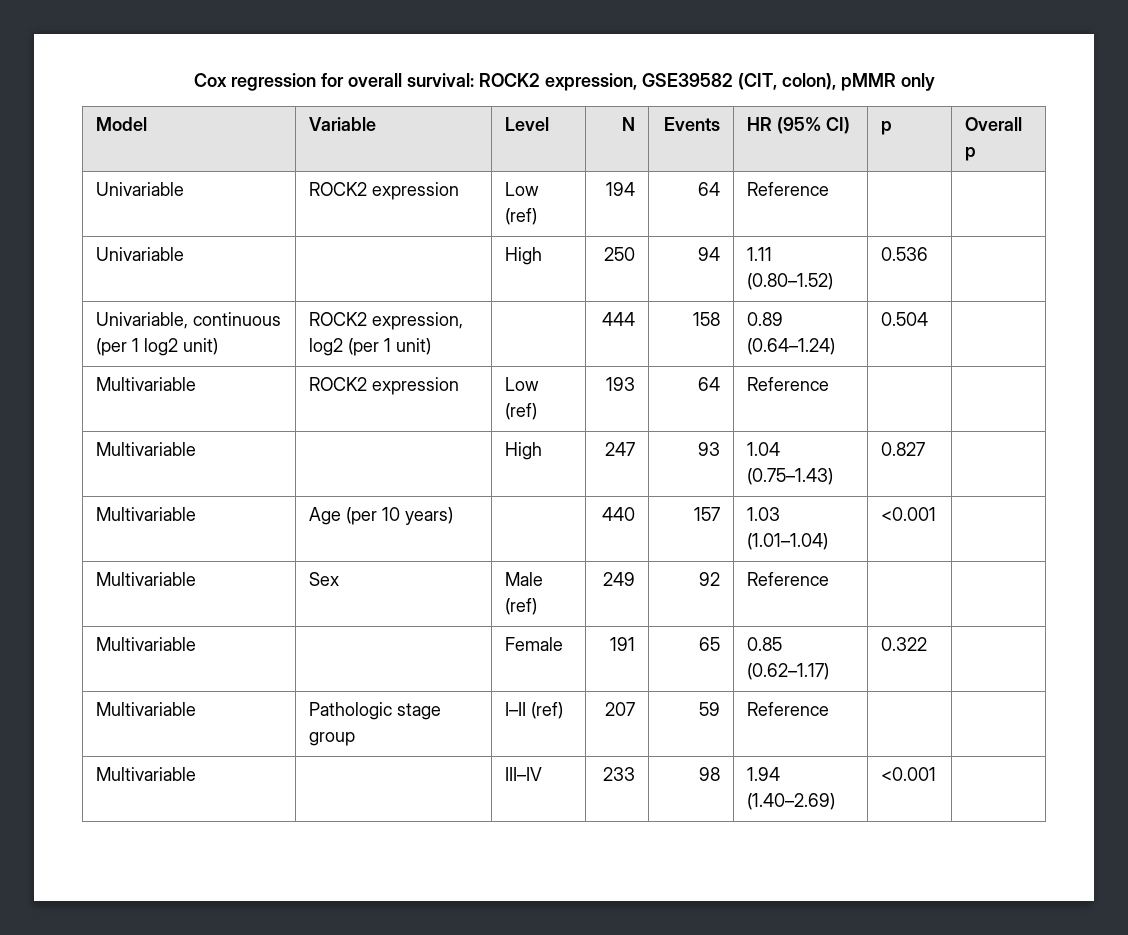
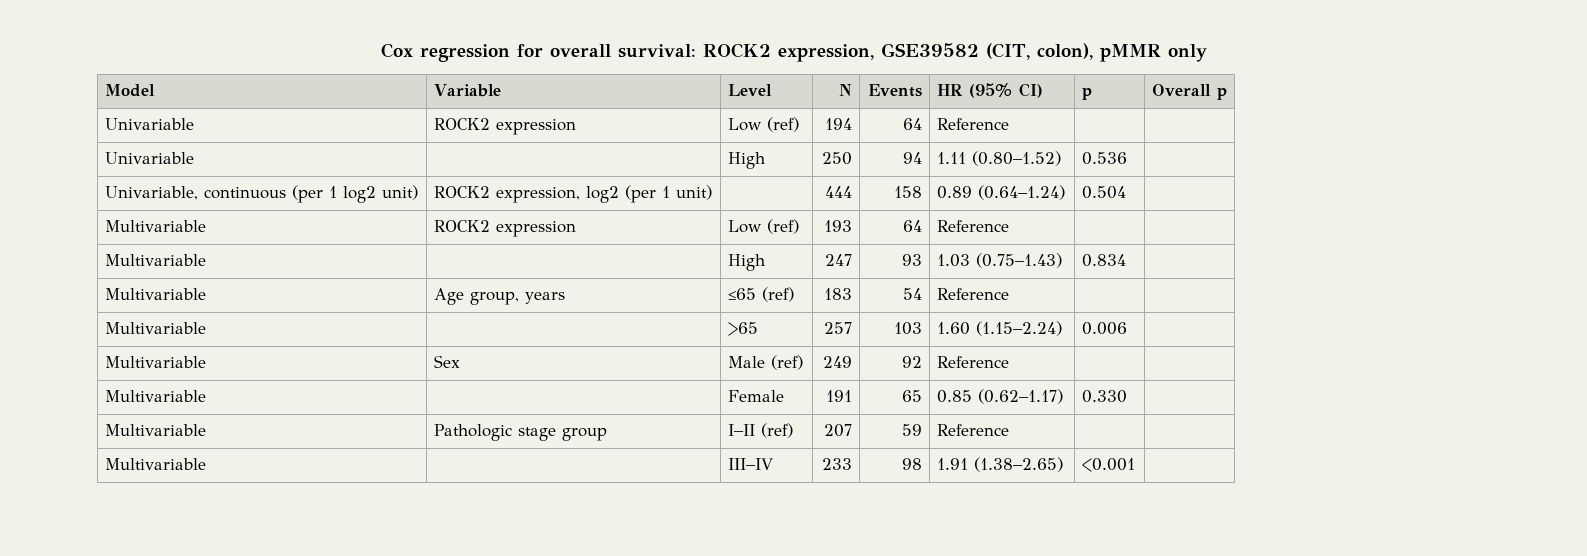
[747,442,781,456] 1.04 -> [936,254,970,267] 1.03
[881,442,926,456] 0.827 -> [1081,254,1126,267] 0.834
[346,507,454,525] [601,507,635,521] [693,507,720,521] [747,507,781,521] [747,533,829,550] [881,507,937,521] (per 10 years) | | 440 | 157 | 1.03 (1.01–1.04) | <0.001 -> [469,291,565,305] [727,287,794,302] [824,288,853,300] [903,288,923,300] [936,288,1009,300] [104,322,206,334] [727,322,758,336] [824,322,853,334] [894,322,923,335] [936,321,1062,336] [1081,322,1127,335] group, years | ≤65 (ref) | 183 | 54 | Reference | | // Multivariable | | >65 | 257 | 103 | 1.60 (1.15–2.24) | 0.006
[881,637,928,651] 0.322 -> [1081,390,1127,403] 0.330
[747,767,781,781] [747,793,836,810] 1.94 (1.40–2.69) -> [936,457,1063,472] 1.91 (1.38–2.65)

